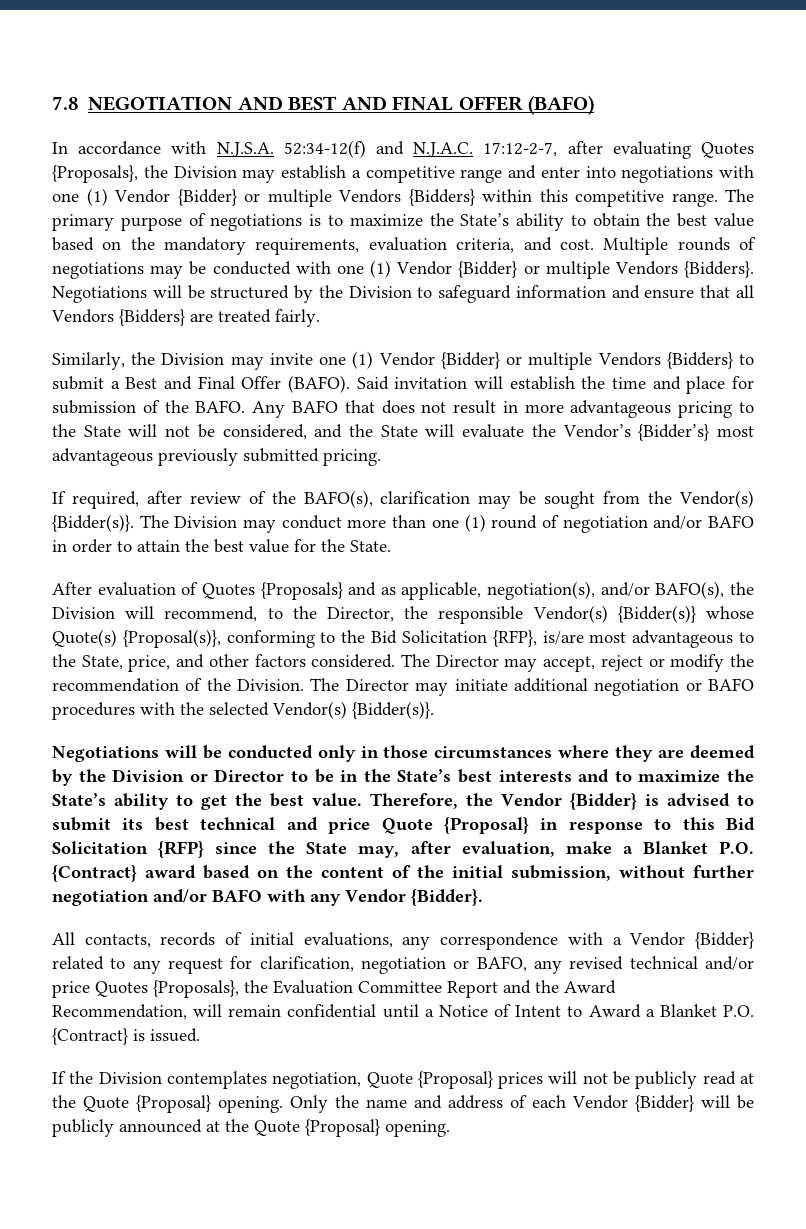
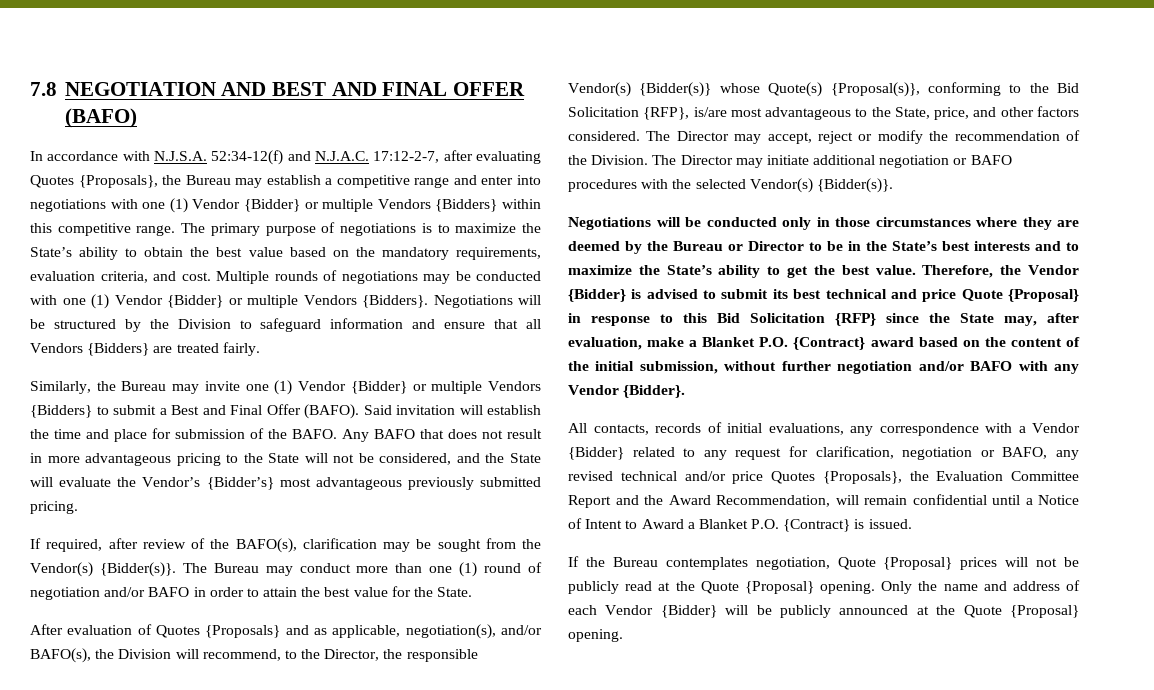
[173,166,237,178] Division -> [185,175,231,185] Bureau
[161,353,225,365] Division -> [121,381,167,391] Bureau
[174,516,238,528] Division -> [213,563,259,573] Bureau
[112,769,185,782] Division -> [673,241,723,251] Bureau
[98,1072,162,1084] Division -> [612,557,658,567] Bureau

